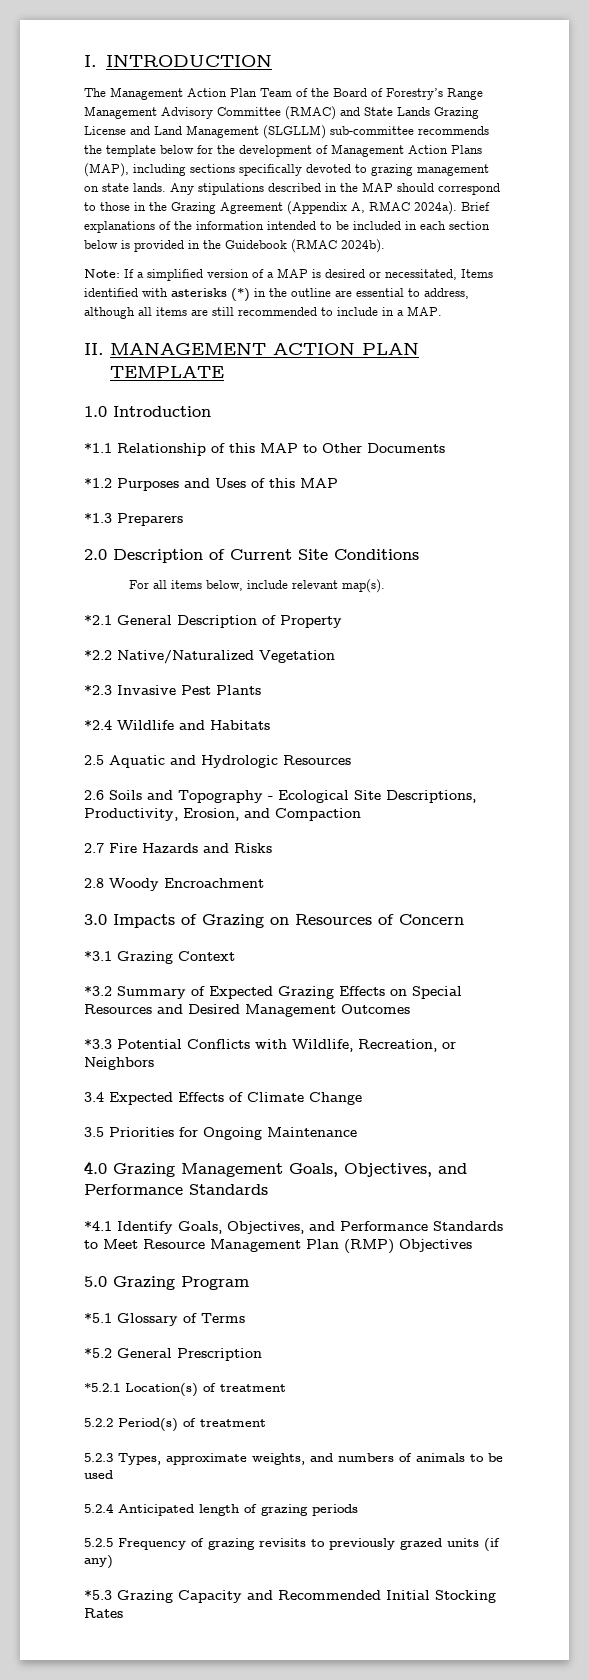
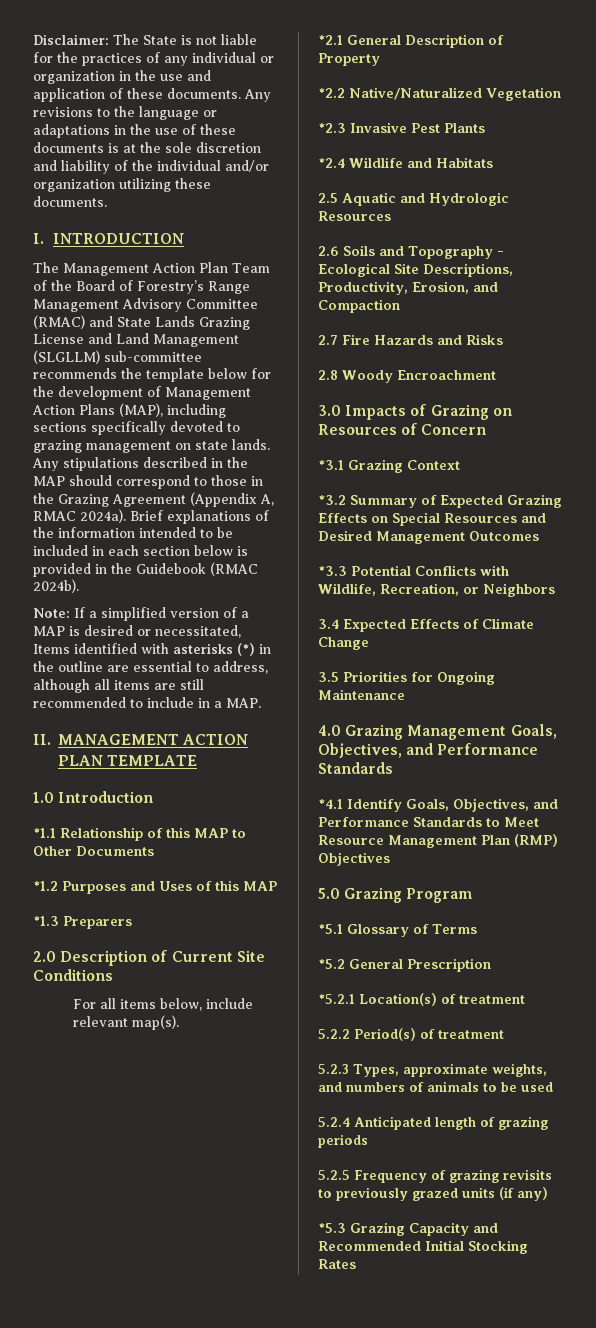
(84, 61) none -> [33,34,257,45] [33,52,274,66] [33,70,211,84] [33,88,271,102] [33,106,217,120] [33,124,236,138] [33,142,261,153] [33,160,269,174] [33,178,211,192] [33,196,107,207] Disclaimer: The State is not liable for the practices of any individual or organization in the use and application of these documents. Any revisions to the language or adaptations in the use of these documents is at the sole discretion and liability of the individual and/or organization utilizing these documents. //

